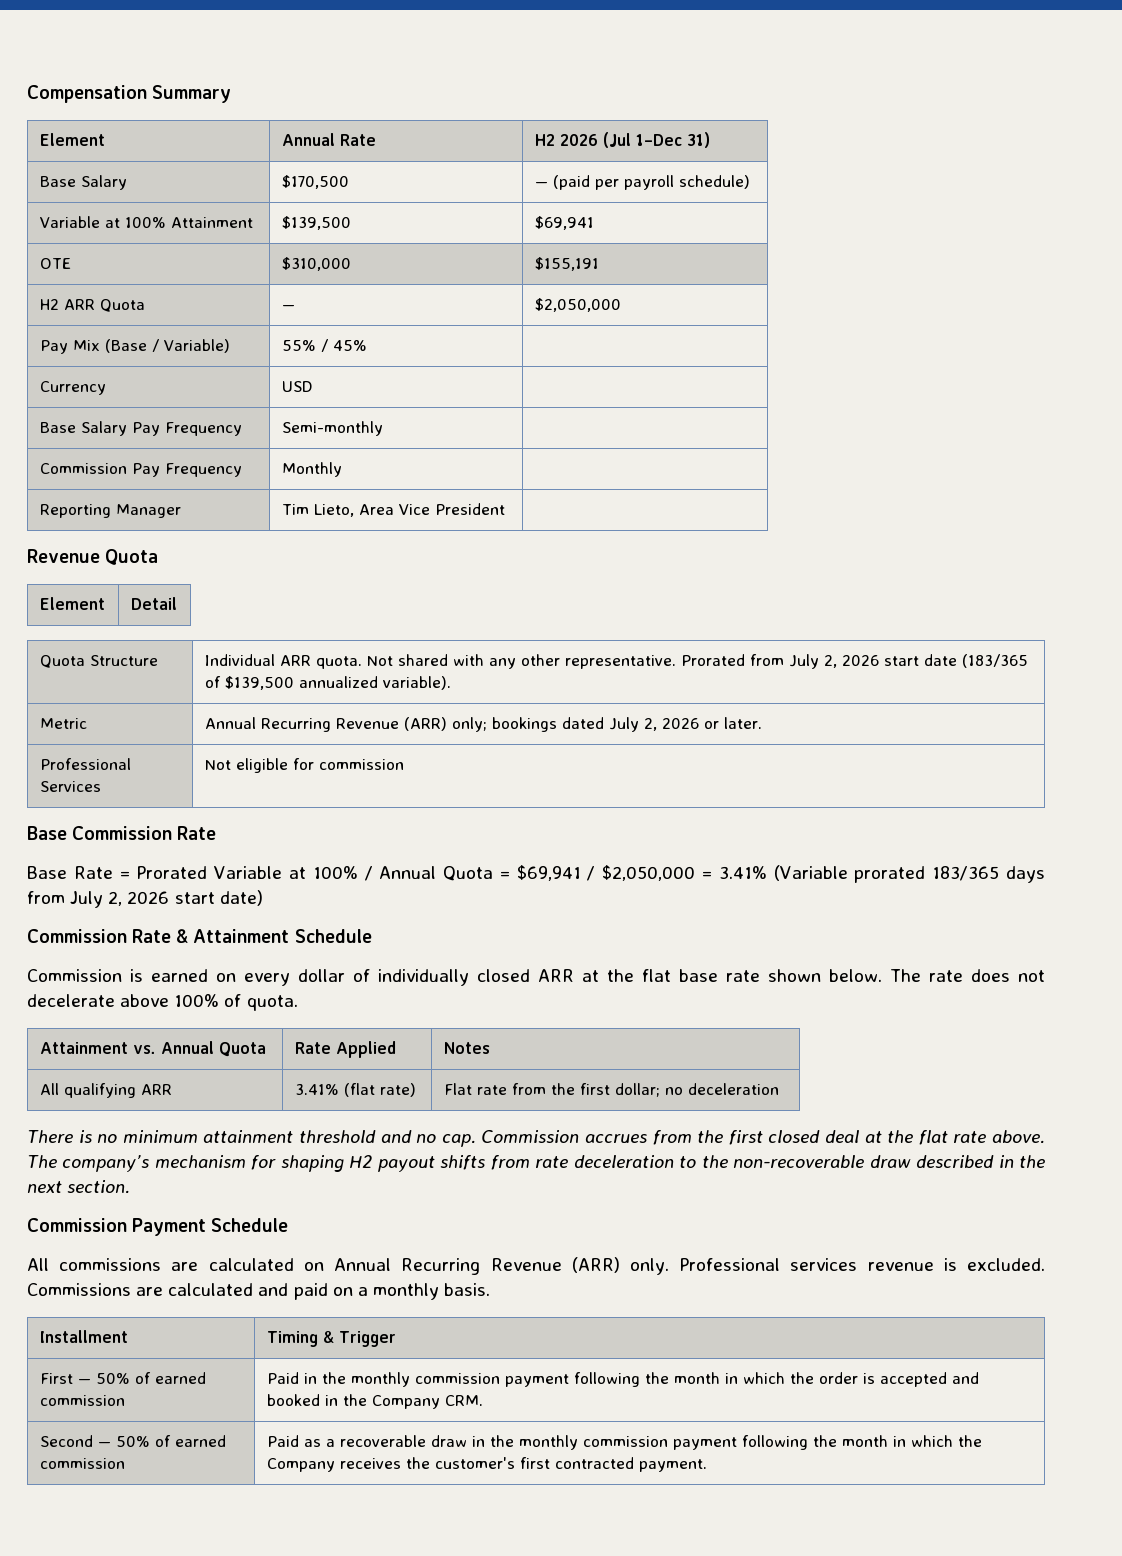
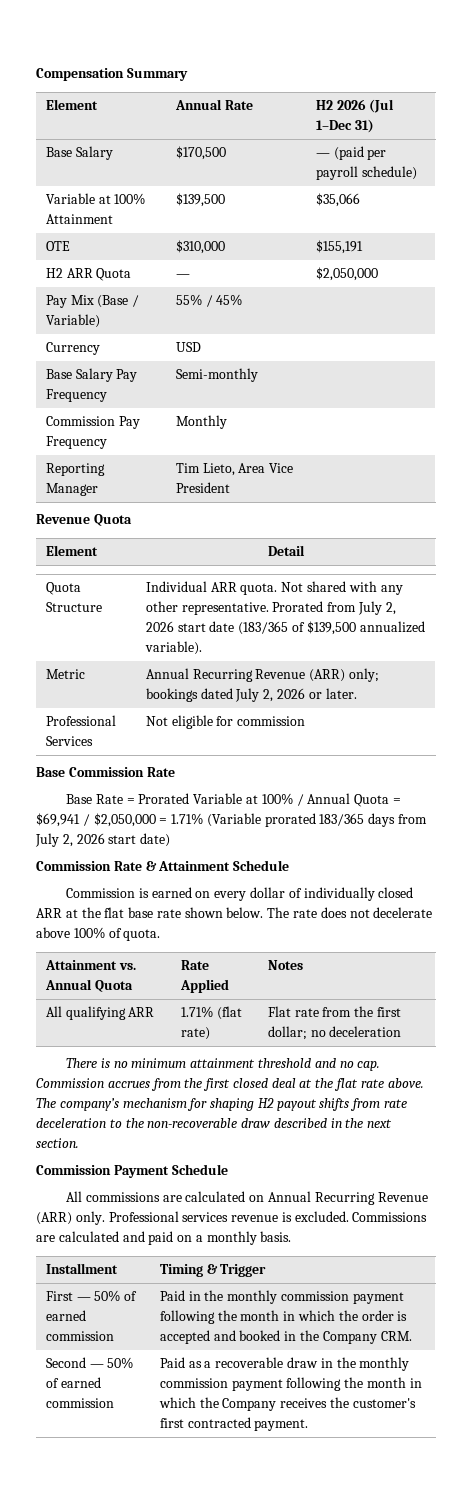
[534,216,594,230] $69,941 -> [315,193,360,207] $35,066
[718,866,767,879] 3.41% -> [171,813,204,825] 1.71%
[294,1084,339,1095] 3.41% -> [180,1006,213,1018] 1.71%

